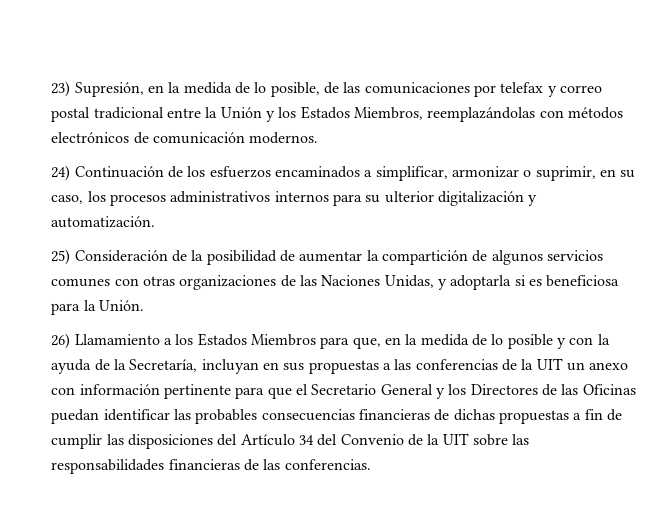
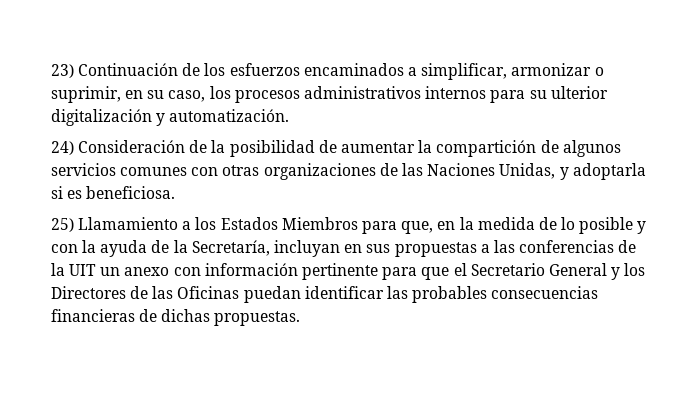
[74,82,602,97] [51,106,623,122] [51,132,319,144] [51,165,71,181] Supresión, en la medida de lo posible, de las comunicaciones por telefax y correo postal tradicional entre la Unión y los Estados Miembros, reemplazándolas con métodos electrónicos de comunicación modernos. // 24) -> (74, 71) none
[51,249,71,265] 25) -> [50,141,74,155] 24)
[546,275,620,287] [51,300,145,315] [51,333,71,349] beneficiosa para la Unión. // 26) -> [86,186,176,199] [50,218,74,232] beneficiosa. // 25)
[499,409,622,424] [51,433,530,449] [51,459,371,474] propuestas a fin de cumplir las disposiciones del Artículo 34 del Convenio de la UIT sobre las responsabilidades financieras de las conferencias. -> [214,311,301,326] propuestas.

